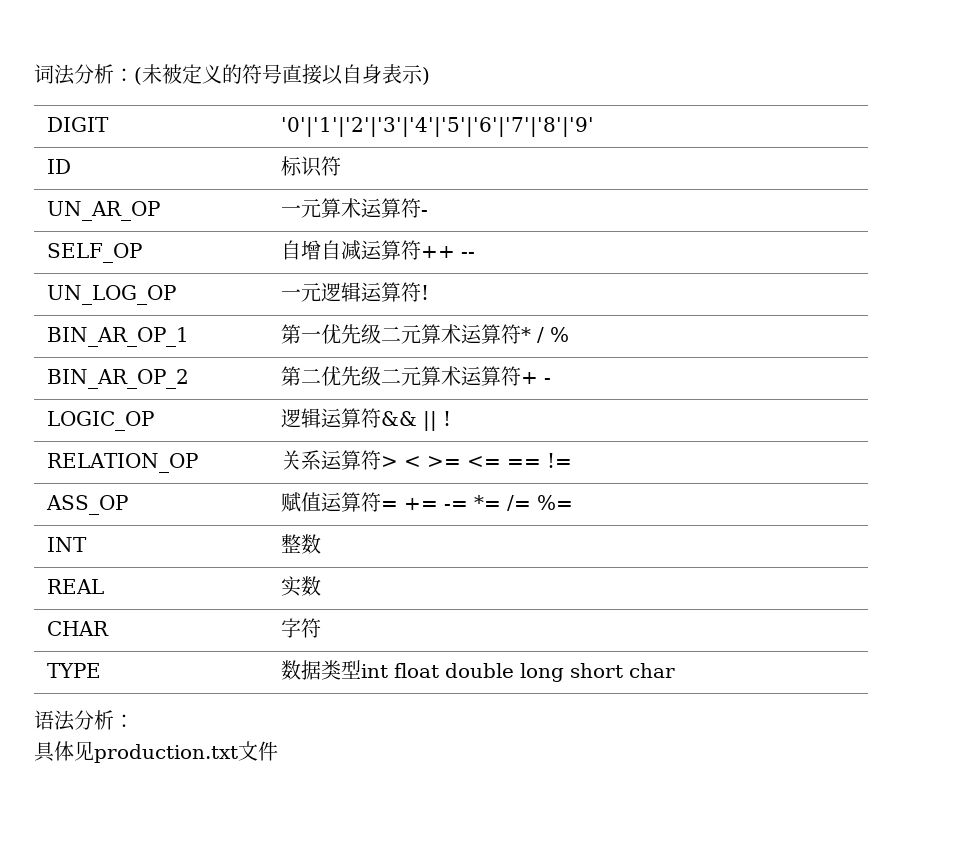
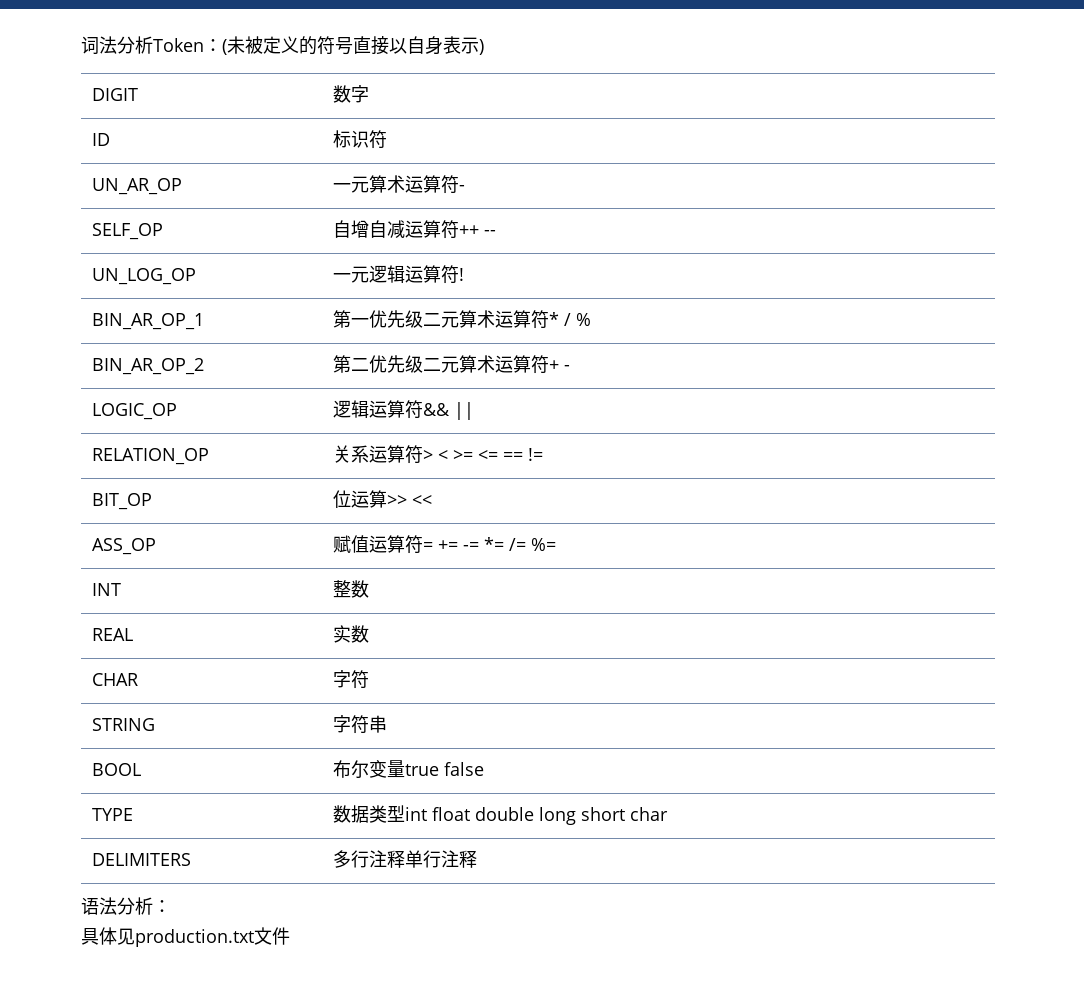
(114, 74) none -> [153,38,204,52] Token
[280,117,594,137] '0'|'1'|'2'|'3'|'4'|'5'|'6'|'7'|'8'|'9' -> [332,85,369,103] 数字
[442,411,451,426] ! -> (474, 411) none
(572, 460) none -> [91,493,152,510] [332,490,432,508] // BIT_OP | 位运算>> <<
(321, 628) none -> [91,718,155,731] [332,715,387,734] [91,763,141,776] [332,760,484,778] // STRING | 字符串 // BOOL | 布尔变量true false
(675, 670) none -> [91,853,191,866] [332,850,477,868] // DELIMITERS | 多行注释单行注释

